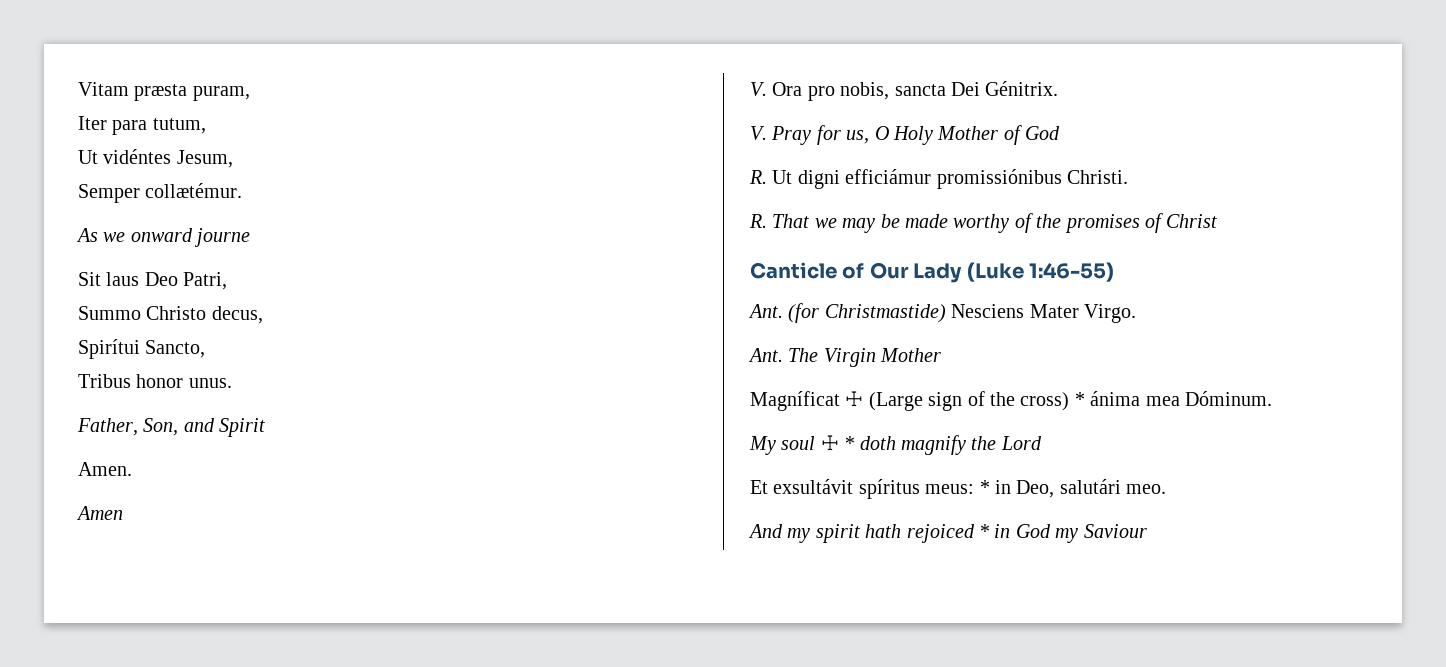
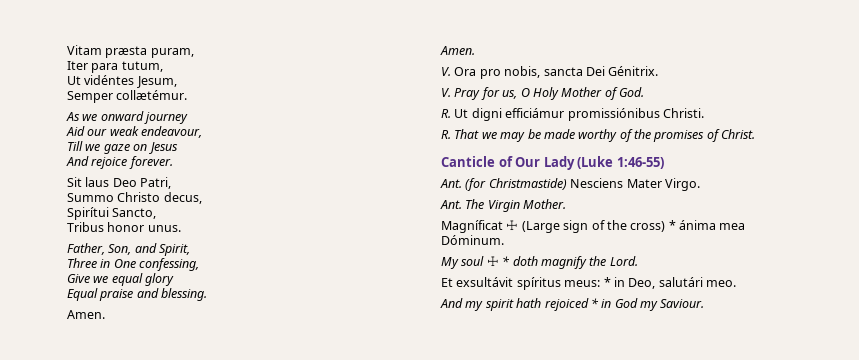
[194,228,251,247] journe -> [144,112,189,124] [66,126,203,138] [67,141,178,154] [66,156,173,169] journey // Aid our weak endeavour, // Till we gaze on Jesus // And rejoice forever.
[219,418,266,437] [78,462,132,476] [76,506,123,520] Spirit // Amen. // Amen -> [159,244,191,256] [67,258,200,271] [67,273,175,286] [67,288,208,301] [67,310,105,319] [440,46,475,55] Spirit, // Three in One confessing, // Give we equal glory // Equal praise and blessing. // Amen. // Amen.
[1025,126,1061,140] God -> [619,87,644,97] God.
[1166,214,1218,228] Christ -> [721,129,756,139] Christ.
[880,348,942,362] Mother -> [523,199,567,209] Mother.
[1000,436,1042,450] Lord -> [609,256,638,266] Lord.
[1083,524,1147,538] Saviour -> [660,299,705,308] Saviour.

